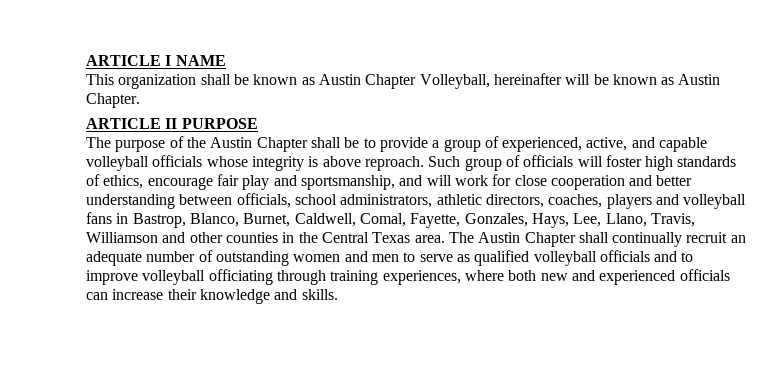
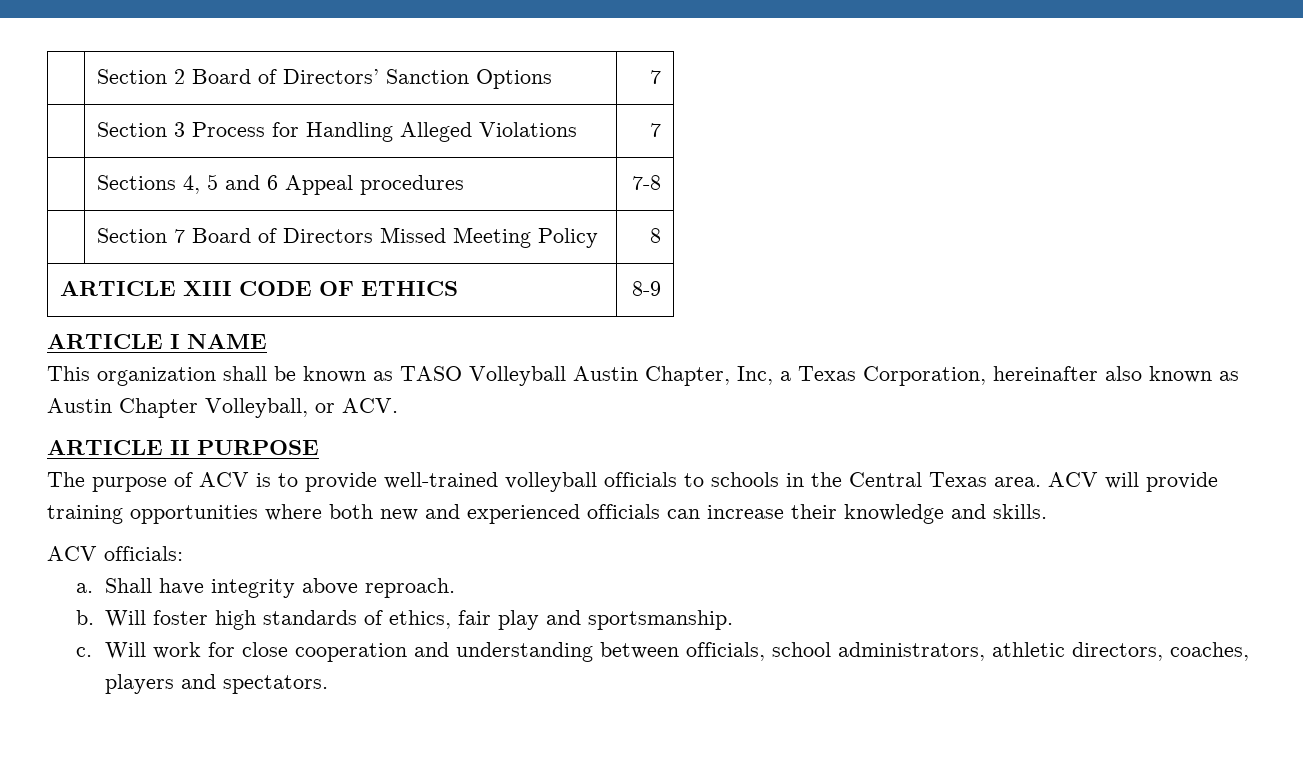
(86, 60) none -> [97,69,553,89] [649,70,661,84] [97,122,578,142] [649,123,661,137] [97,174,465,195] [631,175,661,190] [97,227,599,248] [649,228,661,243] [60,281,459,296] [631,281,661,296] | Section 2 Board of Directors’ Sanction Options | 7 // | Section 3 Process for Handling Alleged Violations | 7 // | Sections 4, 5 and 6 Appeal procedures | 7-8 // | Section 7 Board of Directors Missed Meeting Policy | 8 // ARTICLE XIII CODE OF ETHICS | 8-9 //
[318,73,721,89] [86,93,140,108] Austin Chapter Volleyball, hereinafter will be known as Austin Chapter. -> [400,366,1239,386] [47,398,398,418] TASO Volleyball Austin Chapter, Inc, a Texas Corporation, hereinafter also known as Austin Chapter Volleyball, or ACV.
[186,136,708,152] [86,155,737,171] [86,174,693,190] [86,193,747,209] [86,212,695,228] [86,232,278,243] the Austin Chapter shall be to provide a group of experienced, active, and capable volleyball officials whose integrity is above reproach. Such group of officials will foster high standards of ethics, encourage fair play and sportsmanship, and will work for close cooperation and better understanding between officials, school administrators, athletic directors, coaches, players and volleyball fans in Bastrop, Blanco, Burnet, Caldwell, Comal, Fayette, Gonzales, Hays, Lee, Llano, Travis, Williamson and other counties -> [199,472,779,492] ACV is to provide well-trained volleyball officials to schools
[448,232,746,247] [86,250,694,266] [86,269,461,285] The Austin Chapter shall continually recruit an adequate number of outstanding women and men to serve as qualified volleyball officials and to improve volleyball officiating through training experiences, -> [1048,472,1218,492] [47,505,258,524] ACV will provide training opportunities
(338, 294) none -> [47,546,183,561] [75,578,455,598] [75,610,733,630] [75,642,1249,662] [104,674,328,694] // ACV officials: // a. Shall have integrity above reproach. // b. Will foster high standards of ethics, fair play and sportsmanship. // c. Will work for close cooperation and understanding between officials, school administrators, athletic directors, coaches, players and spectators.

